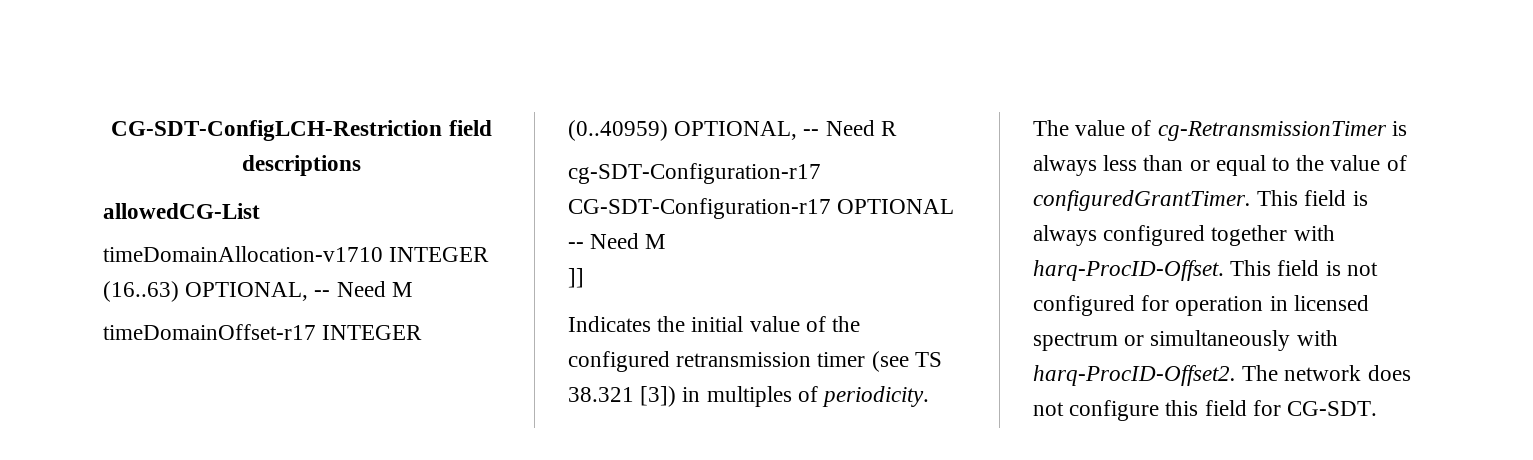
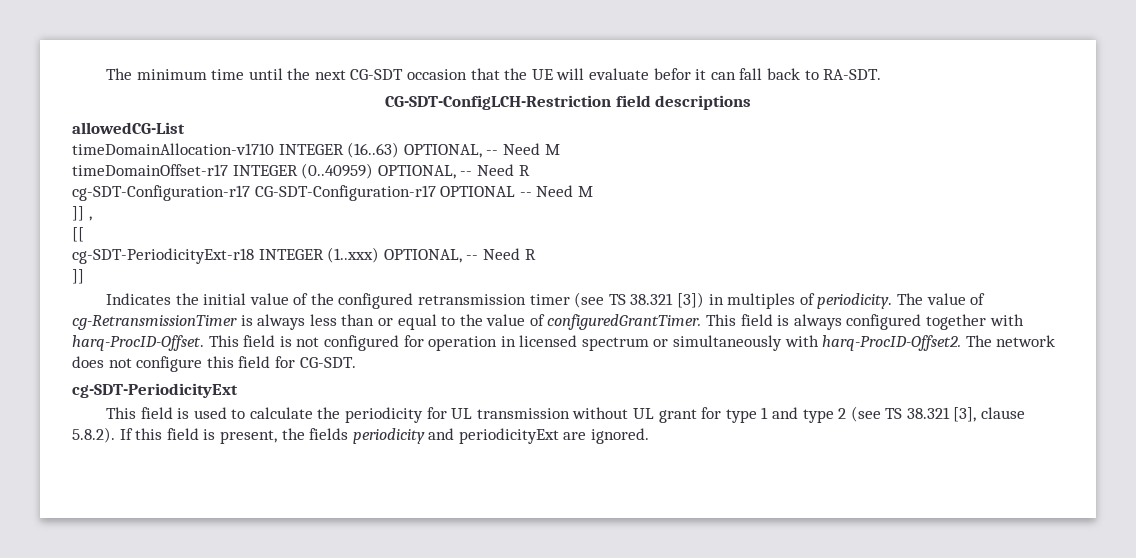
(111, 130) none -> [105,68,882,80] The minimum time until the next CG-SDT occasion that the UE will evaluate befor it can fall back to RA-SDT. //
(666, 241) none -> [72,206,92,221] [72,227,84,242] [72,247,536,264] // ]] , // [[ // cg-SDT-PeriodicityExt-r18 INTEGER (1..xxx) OPTIONAL, -- Need R
(1378, 408) none -> [72,383,238,398] [105,406,1026,423] [72,427,650,444] // cg-SDT-PeriodicityExt // This field is used to calculate the periodicity for UL transmission without UL grant for type 1 and type 2 (see TS 38.321 [3], clause 5.8.2). If this field is present, the fields periodicity and periodicityExt are ignored.

